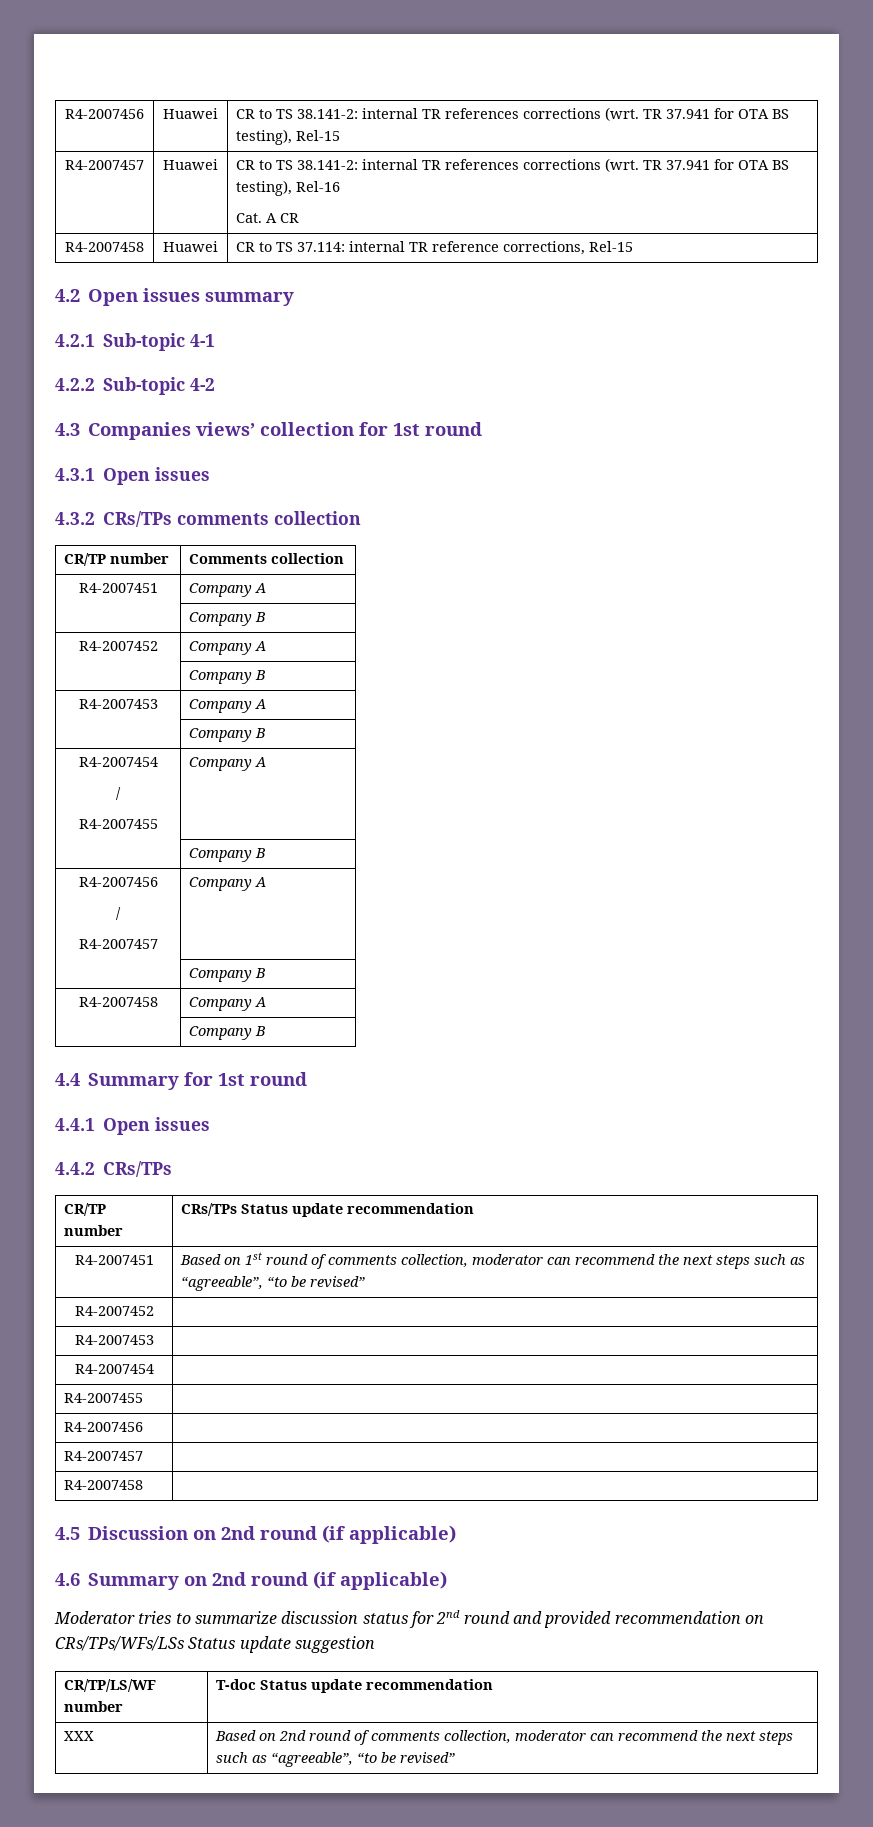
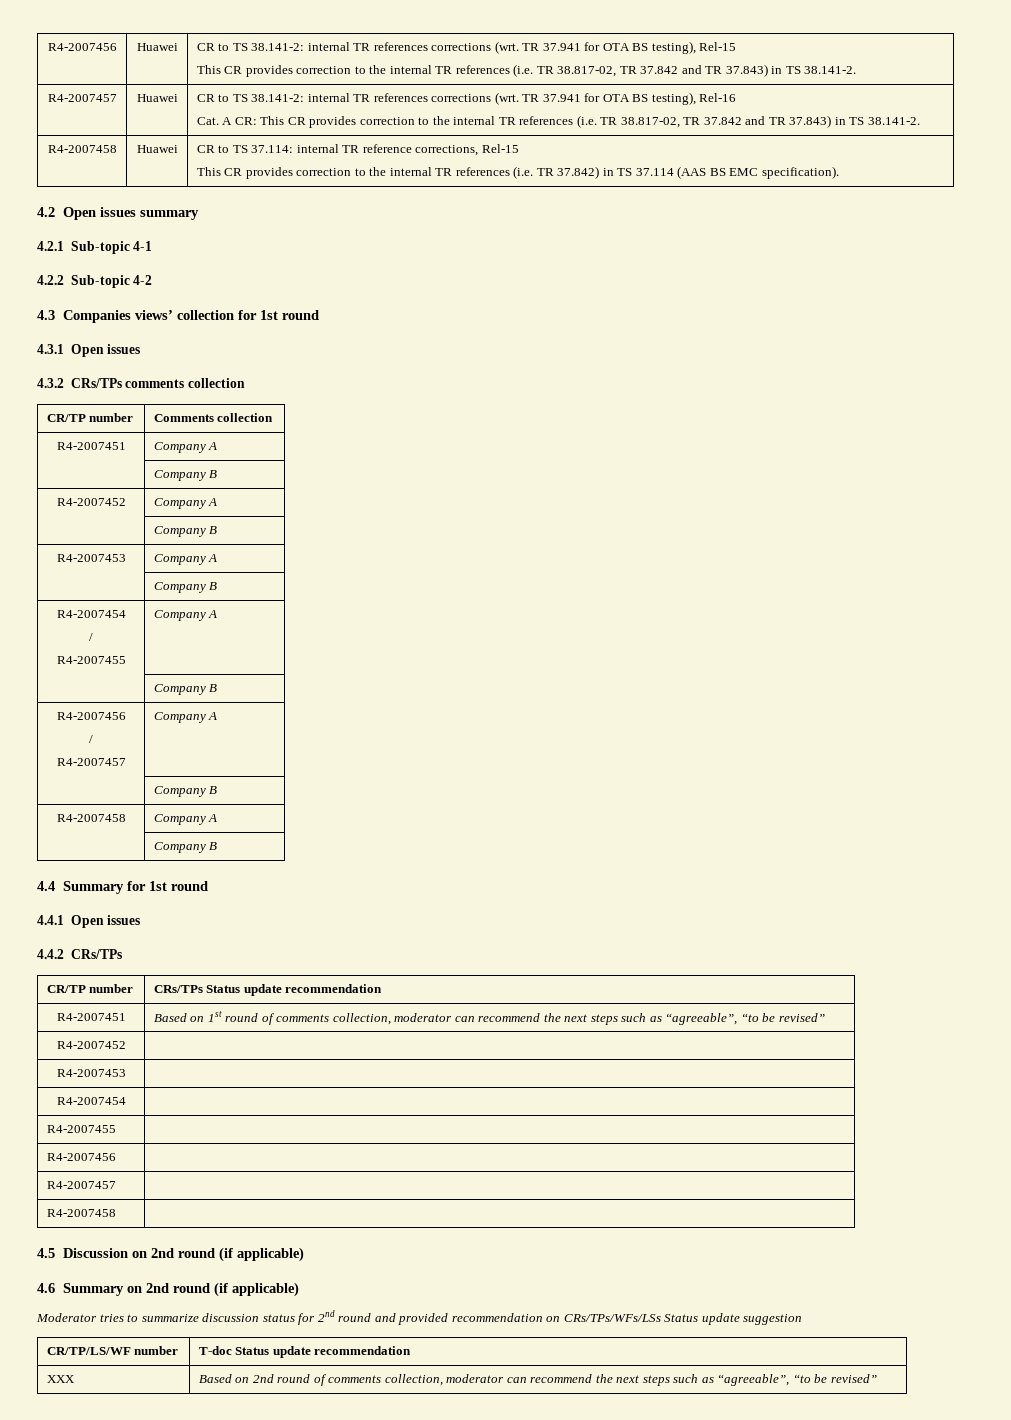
(341, 135) none -> [196,64,857,77] // This CR provides correction to the internal TR references (i.e. TR 38.817-02, TR 37.842 and TR 37.843) in TS 38.141-2.
[280,213,300,223] CR -> [234,115,920,128] CR: This CR provides correction to the internal TR references (i.e. TR 38.817-02, TR 37.842 and TR 37.843) in TS 38.141-2.
(634, 246) none -> [196,166,839,179] // This CR provides correction to the internal TR references (i.e. TR 37.842) in TS 37.114 (AAS BS EMC specification).

